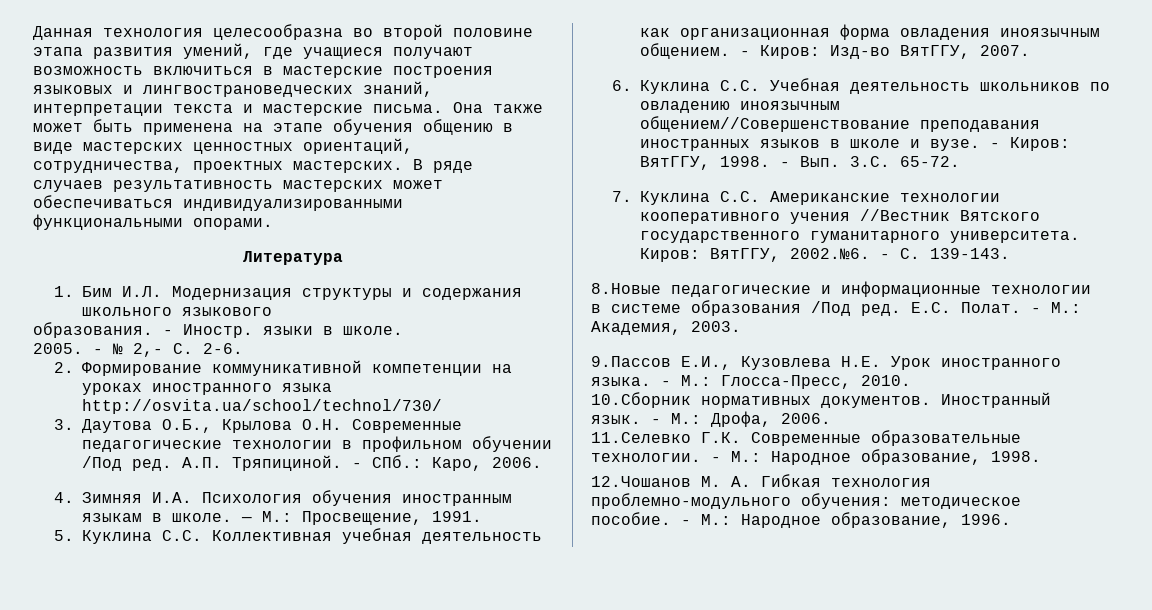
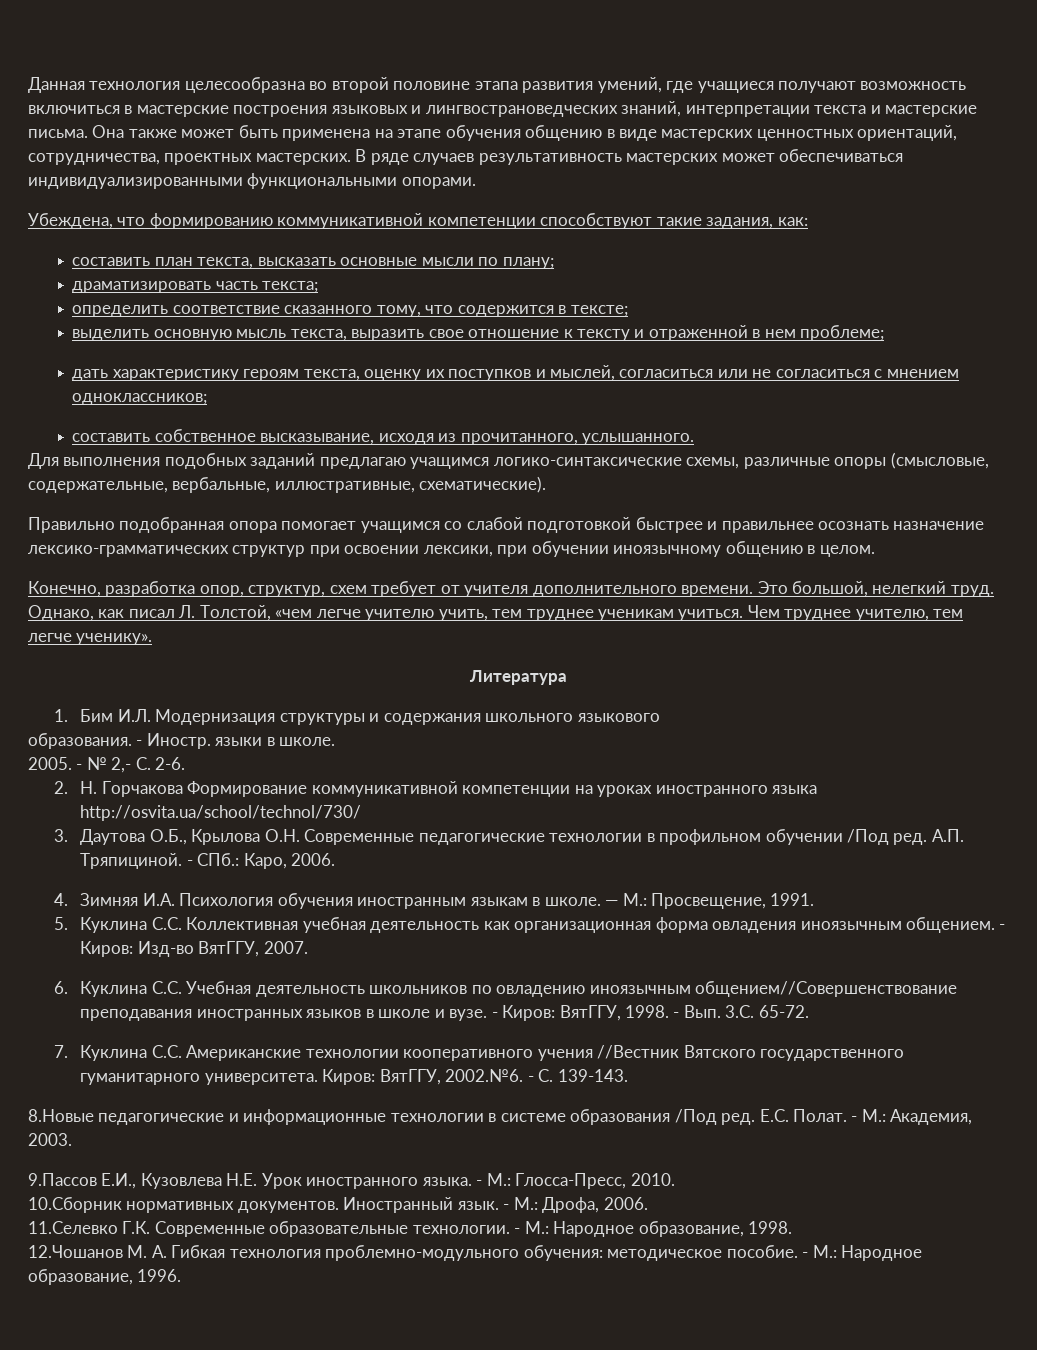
(273, 224) none -> [28,213,808,229] [72,257,554,269] [72,281,319,293] [72,305,628,317] [72,325,885,341] [72,365,959,381] [72,393,208,405] [72,429,695,445] [28,452,989,469] [28,476,547,493] [28,517,985,533] [28,541,875,557] [28,581,994,597] [28,605,964,621] [28,633,153,645] // Убеждена, что формированию коммуникативной компетенции способствуют такие задания, как: // составить план текста, высказать основные мысли по плану; // драматизировать часть текста; // определить соответствие сказанного тому, что содержится в тексте; // выделить основную мысль текста, выразить свое отношение к тексту и отраженной в нем проблеме; // дать характеристику героям текста, оценку их поступков и мыслей, согласиться или не согласиться с мнением одноклассников; // составить собственное высказывание, исходя из прочитанного, услышанного. // Для выполнения подобных заданий предлагаю учащимся логико-синтаксические схемы, различные опоры (смысловые, содержательные, вербальные, иллюстративные, схематические). // Правильно подобранная опора помогает учащимся со слабой подготовкой быстрее и правильнее осознать назначение лексико-грамматических структур при освоении лексики, при обучении иноязычному общению в целом. // Конечно, разработка опор, структур, схем требует от учителя дополнительного времени. Это большой, нелегкий труд. Однако, как писал Л. Толстой, «чем легче учителю учить, тем труднее ученикам учиться. Чем труднее учителю, тем легче ученику».
(74, 367) none -> [80,781,183,797] Н. Горчакова

